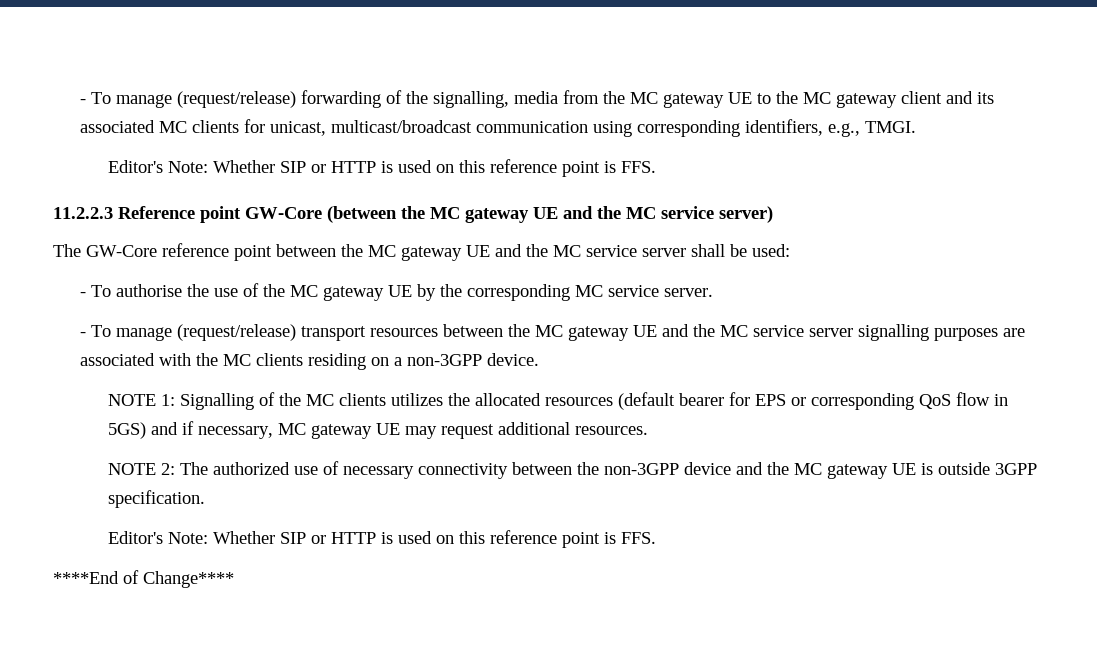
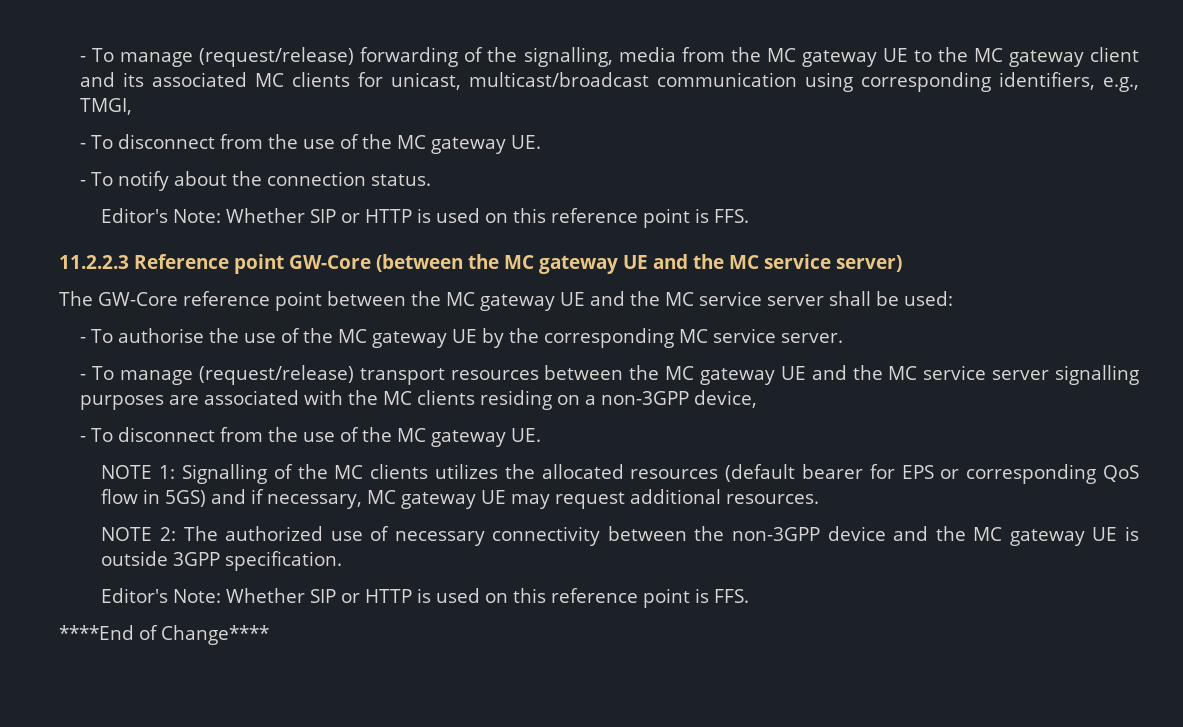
[865,121,917,133] TMGI. -> [80,98,133,115] [80,134,542,154] [80,171,432,191] TMGI, // - To disconnect from the use of the MC gateway UE. // - To notify about the connection status.
[487,353,540,366] device. -> [694,390,758,408] [80,427,542,447] device, // - To disconnect from the use of the MC gateway UE.

